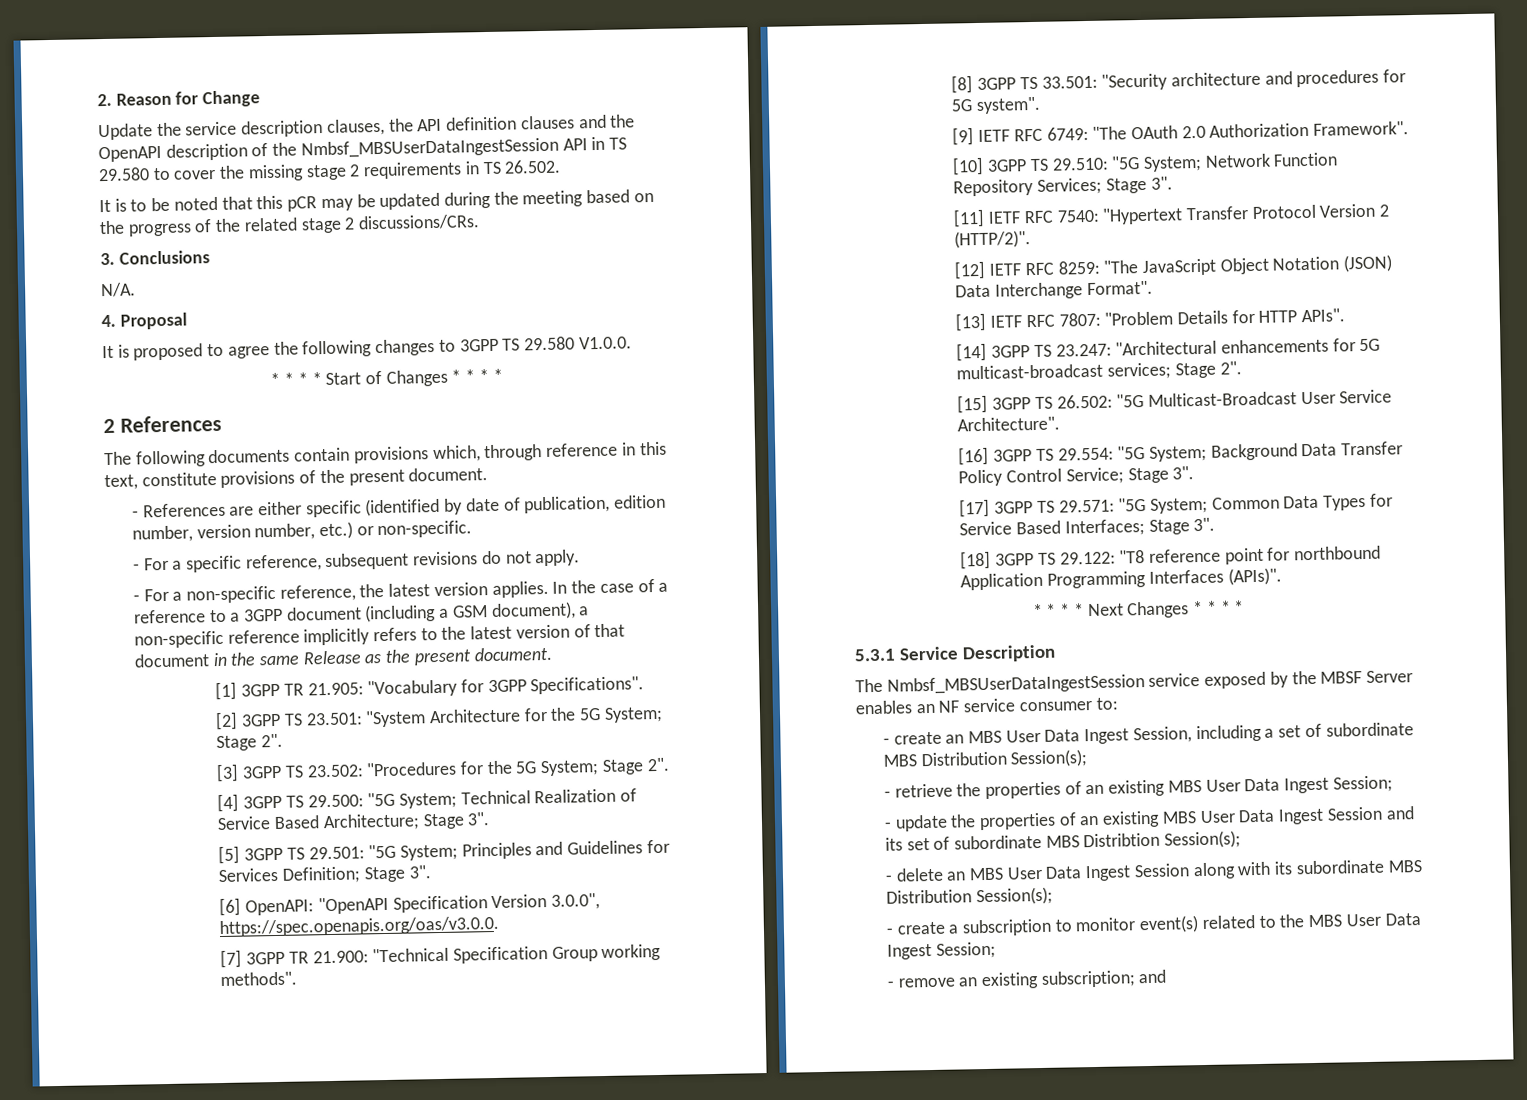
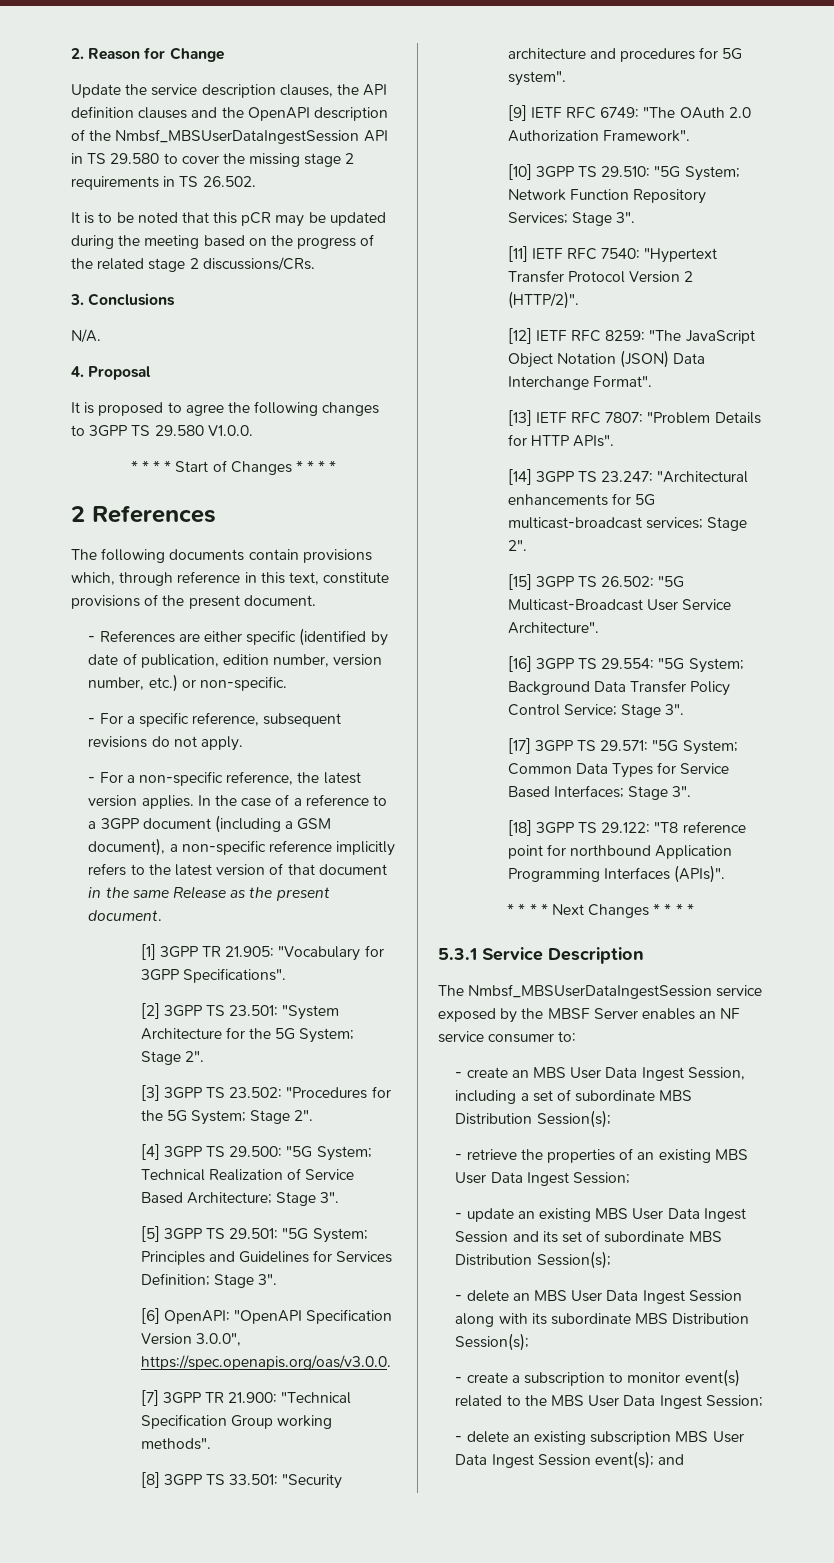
[950,812,1077,831] the properties of -> (514, 1215) none
[1083,832,1161,848] Distribtion -> [455,1254,533,1266] Distribution
[897,970,1136,990] remove an existing subscription; -> [466,1431,744,1445] [455,1451,654,1469] delete an existing subscription MBS User Data Ingest Session event(s);

